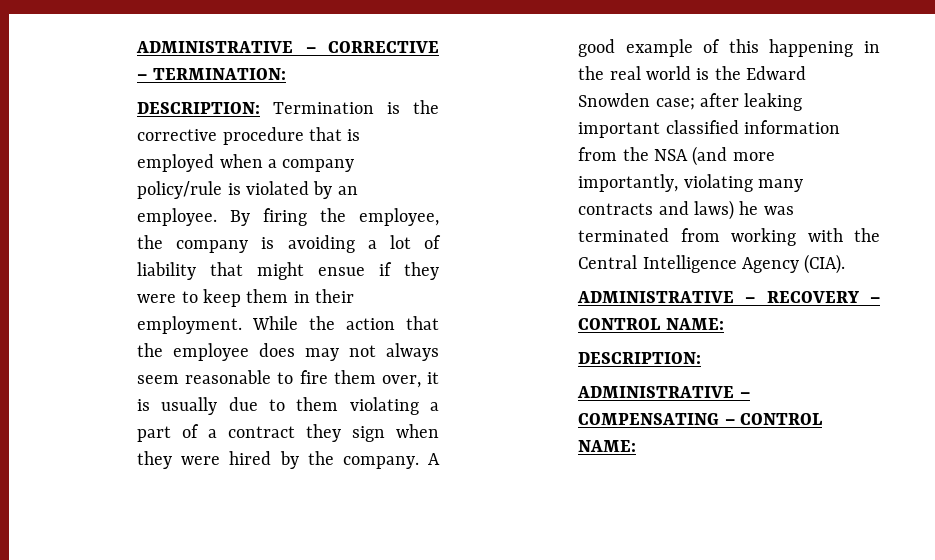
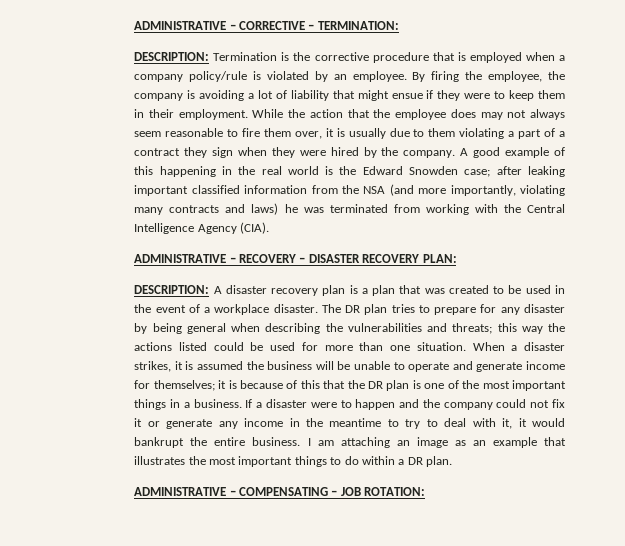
[578,318,724,330] [578,352,702,364] CONTROL NAME: // DESCRIPTION: -> [308,254,457,263] [134,285,565,296] [134,304,565,315] [134,323,565,334] [134,342,565,351] [134,361,565,372] [134,380,566,391] [134,399,565,410] [134,418,566,429] [134,437,566,448] [134,456,452,467] DISASTER RECOVERY PLAN: // DESCRIPTION: A disaster recovery plan is a plan that was created to be used in the event of a workplace disaster. The DR plan tries to prepare for any disaster by being general when describing the vulnerabilities and threats; this way the actions listed could be used for more than one situation. When a disaster strikes, it is assumed the business will be unable to operate and generate income for themselves; it is because of this that the DR plan is one of the most important things in a business. If a disaster were to happen and the company could not fix it or generate any income in the meantime to try to deal with it, it would bankrupt the entire business. I am attaching an image as an example that illustrates the most important things to do within a DR plan.
[739,413,822,425] [578,440,637,452] CONTROL NAME: -> [340,487,426,496] JOB ROTATION:

